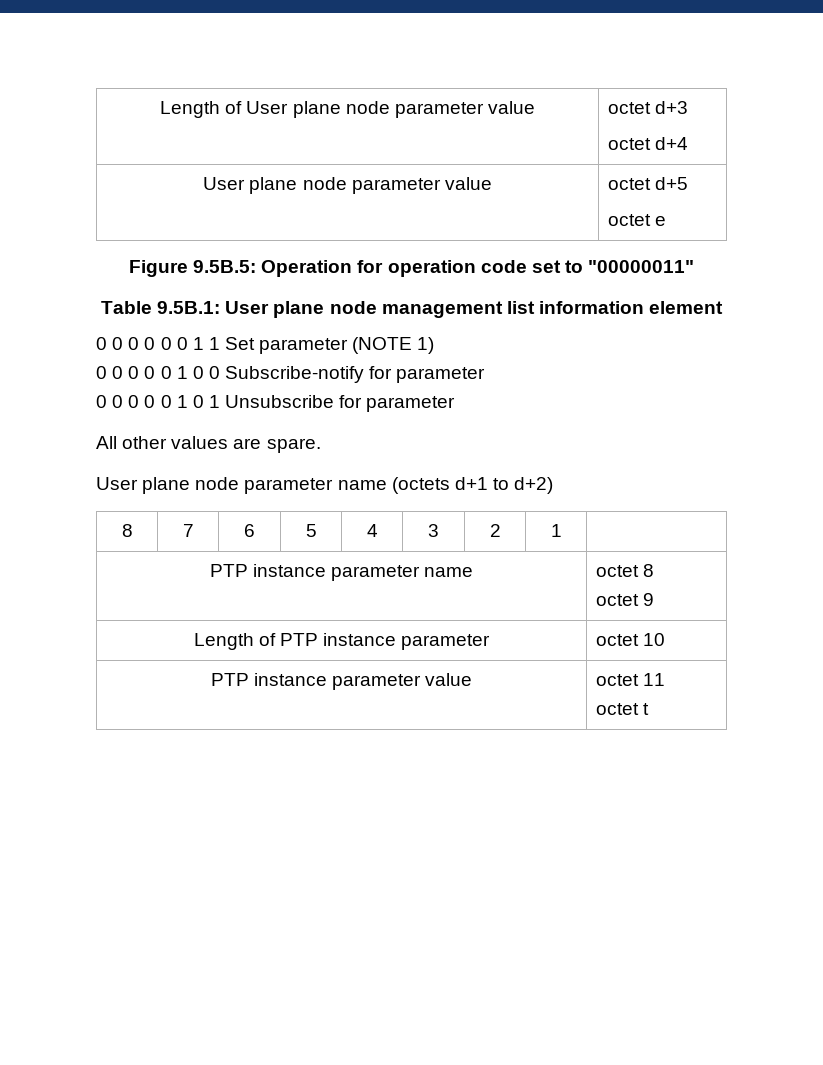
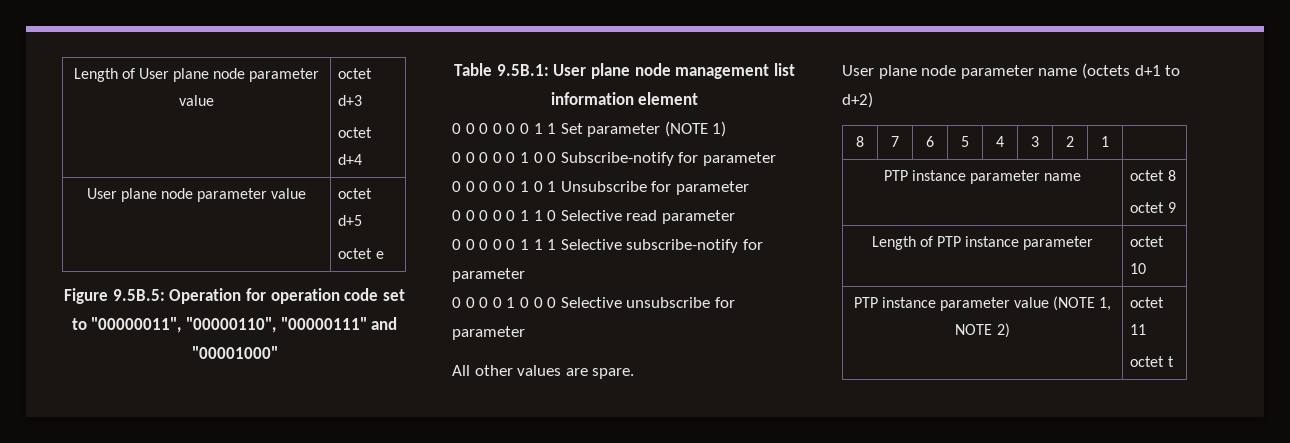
[588,260,695,273] "00000011" -> [91,317,398,333] [191,346,278,359] "00000011", "00000110", "00000111" and "00001000"
(456, 404) none -> [452,210,735,224] [452,239,763,253] [452,268,525,282] [452,297,735,308] [452,326,525,340] // 0 0 0 0 0 1 1 0 Selective read parameter // 0 0 0 0 0 1 1 1 Selective subscribe-notify for parameter // 0 0 0 0 1 0 0 0 Selective unsubscribe for parameter
(473, 679) none -> [1053,296,1112,311] [955,323,1010,338] (NOTE 1, NOTE 2)

